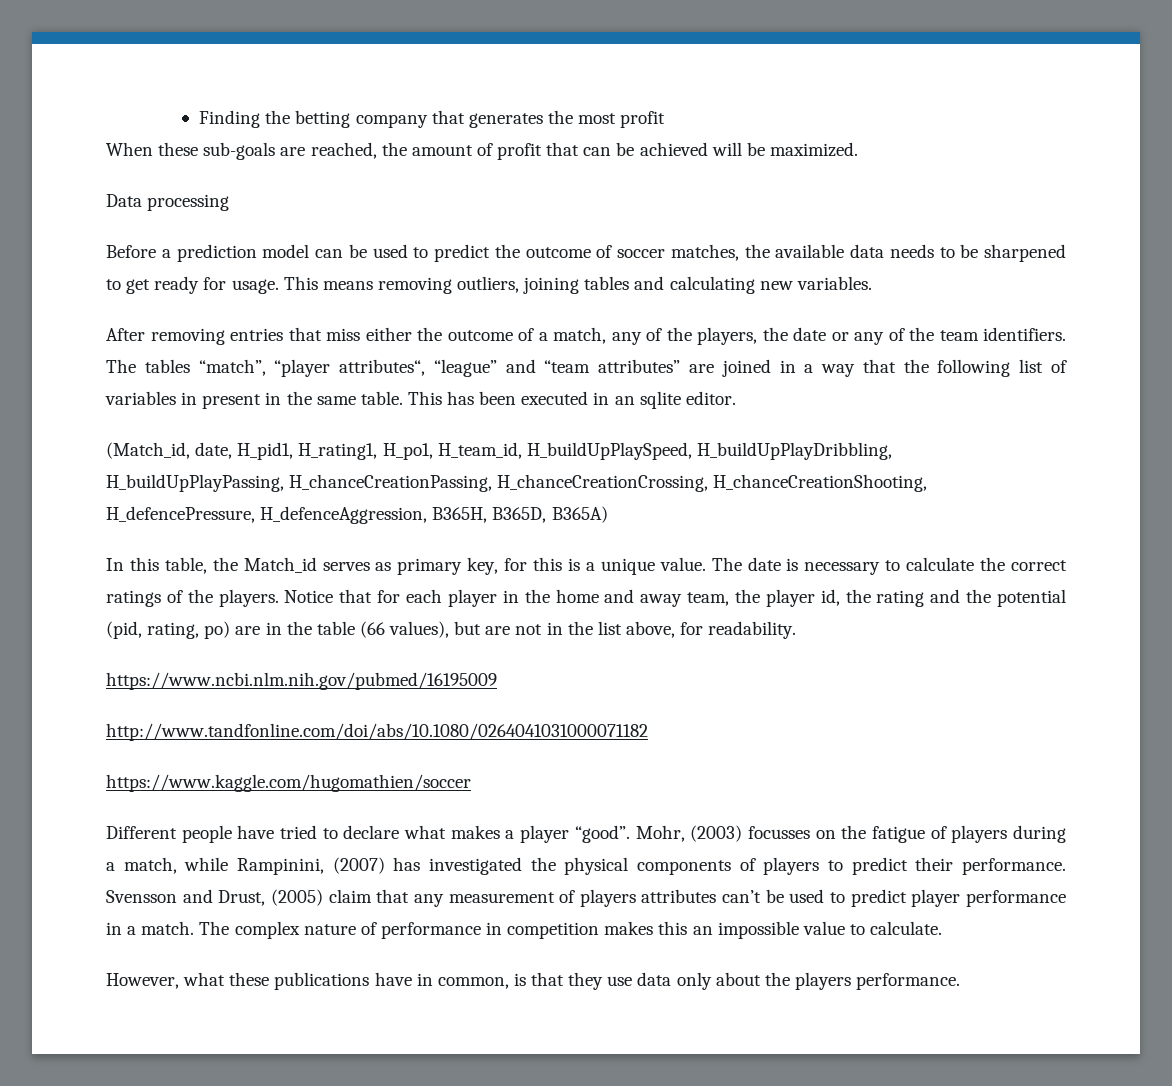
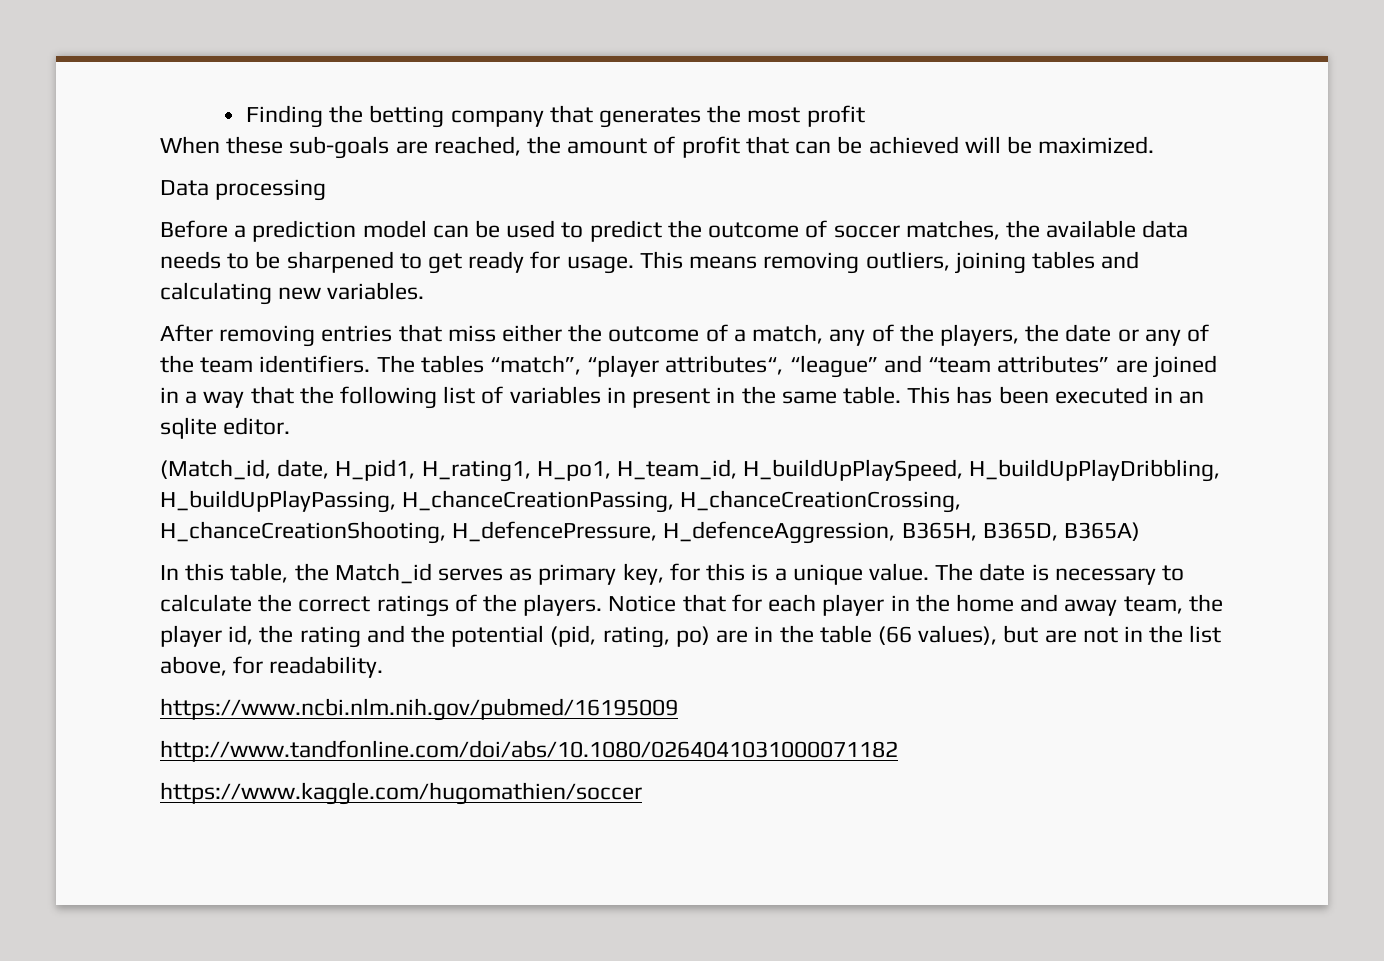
[106,825,1067,843] [106,857,1066,875] [106,889,1066,907] [106,921,943,939] [106,972,961,990] // Different people have tried to declare what makes a player “good”. Mohr, (2003) focusses on the fatigue of players during a match, while Rampinini, (2007) has investigated the physical components of players to predict their performance. Svensson and Drust, (2005) claim that any measurement of players attributes can’t be used to predict player performance in a match. The complex nature of performance in competition makes this an impossible value to calculate. // However, what these publications have in common, is that they use data only about the players performance. -> (642, 793) none

